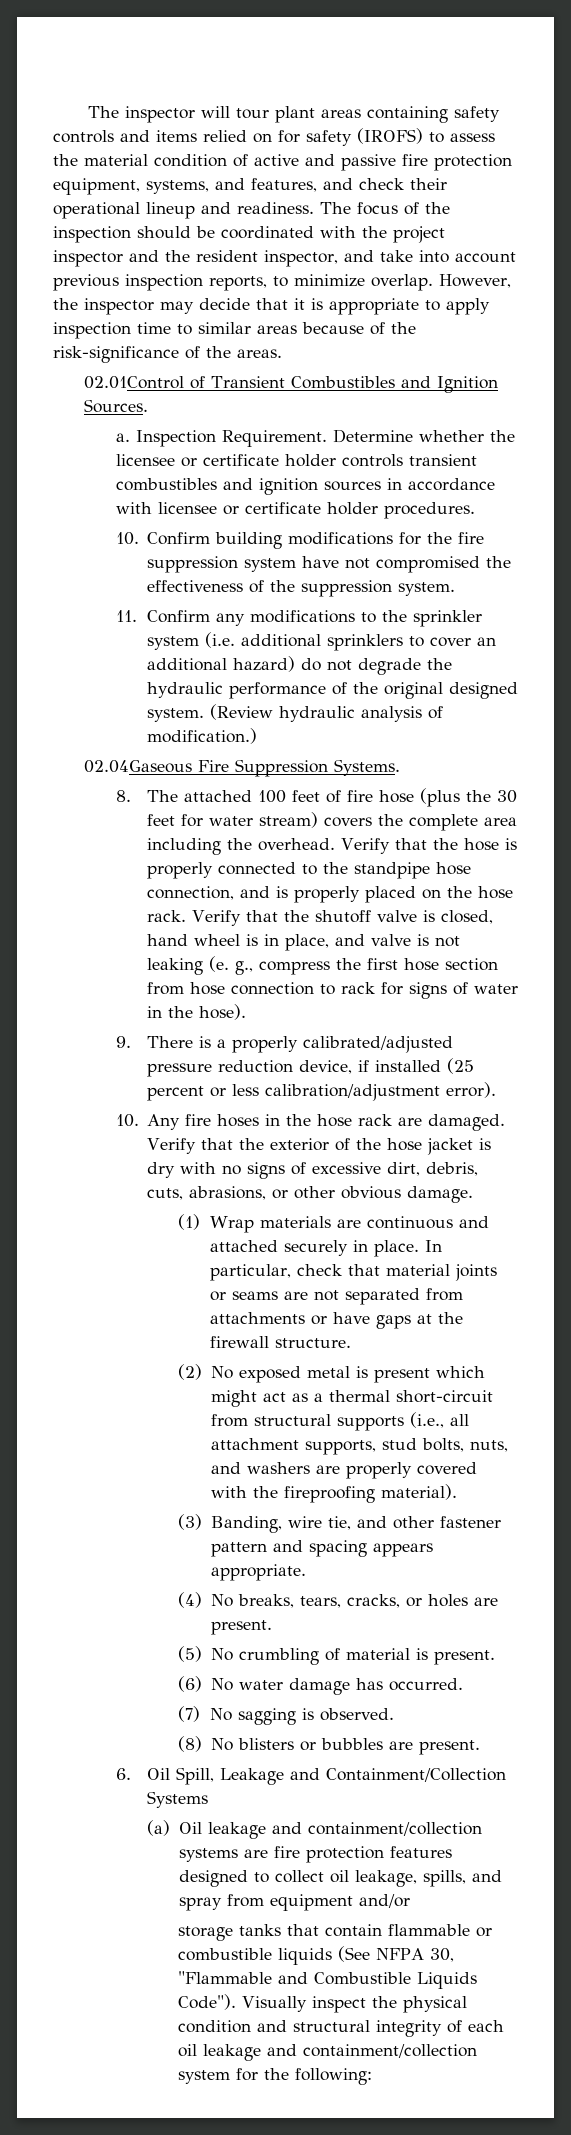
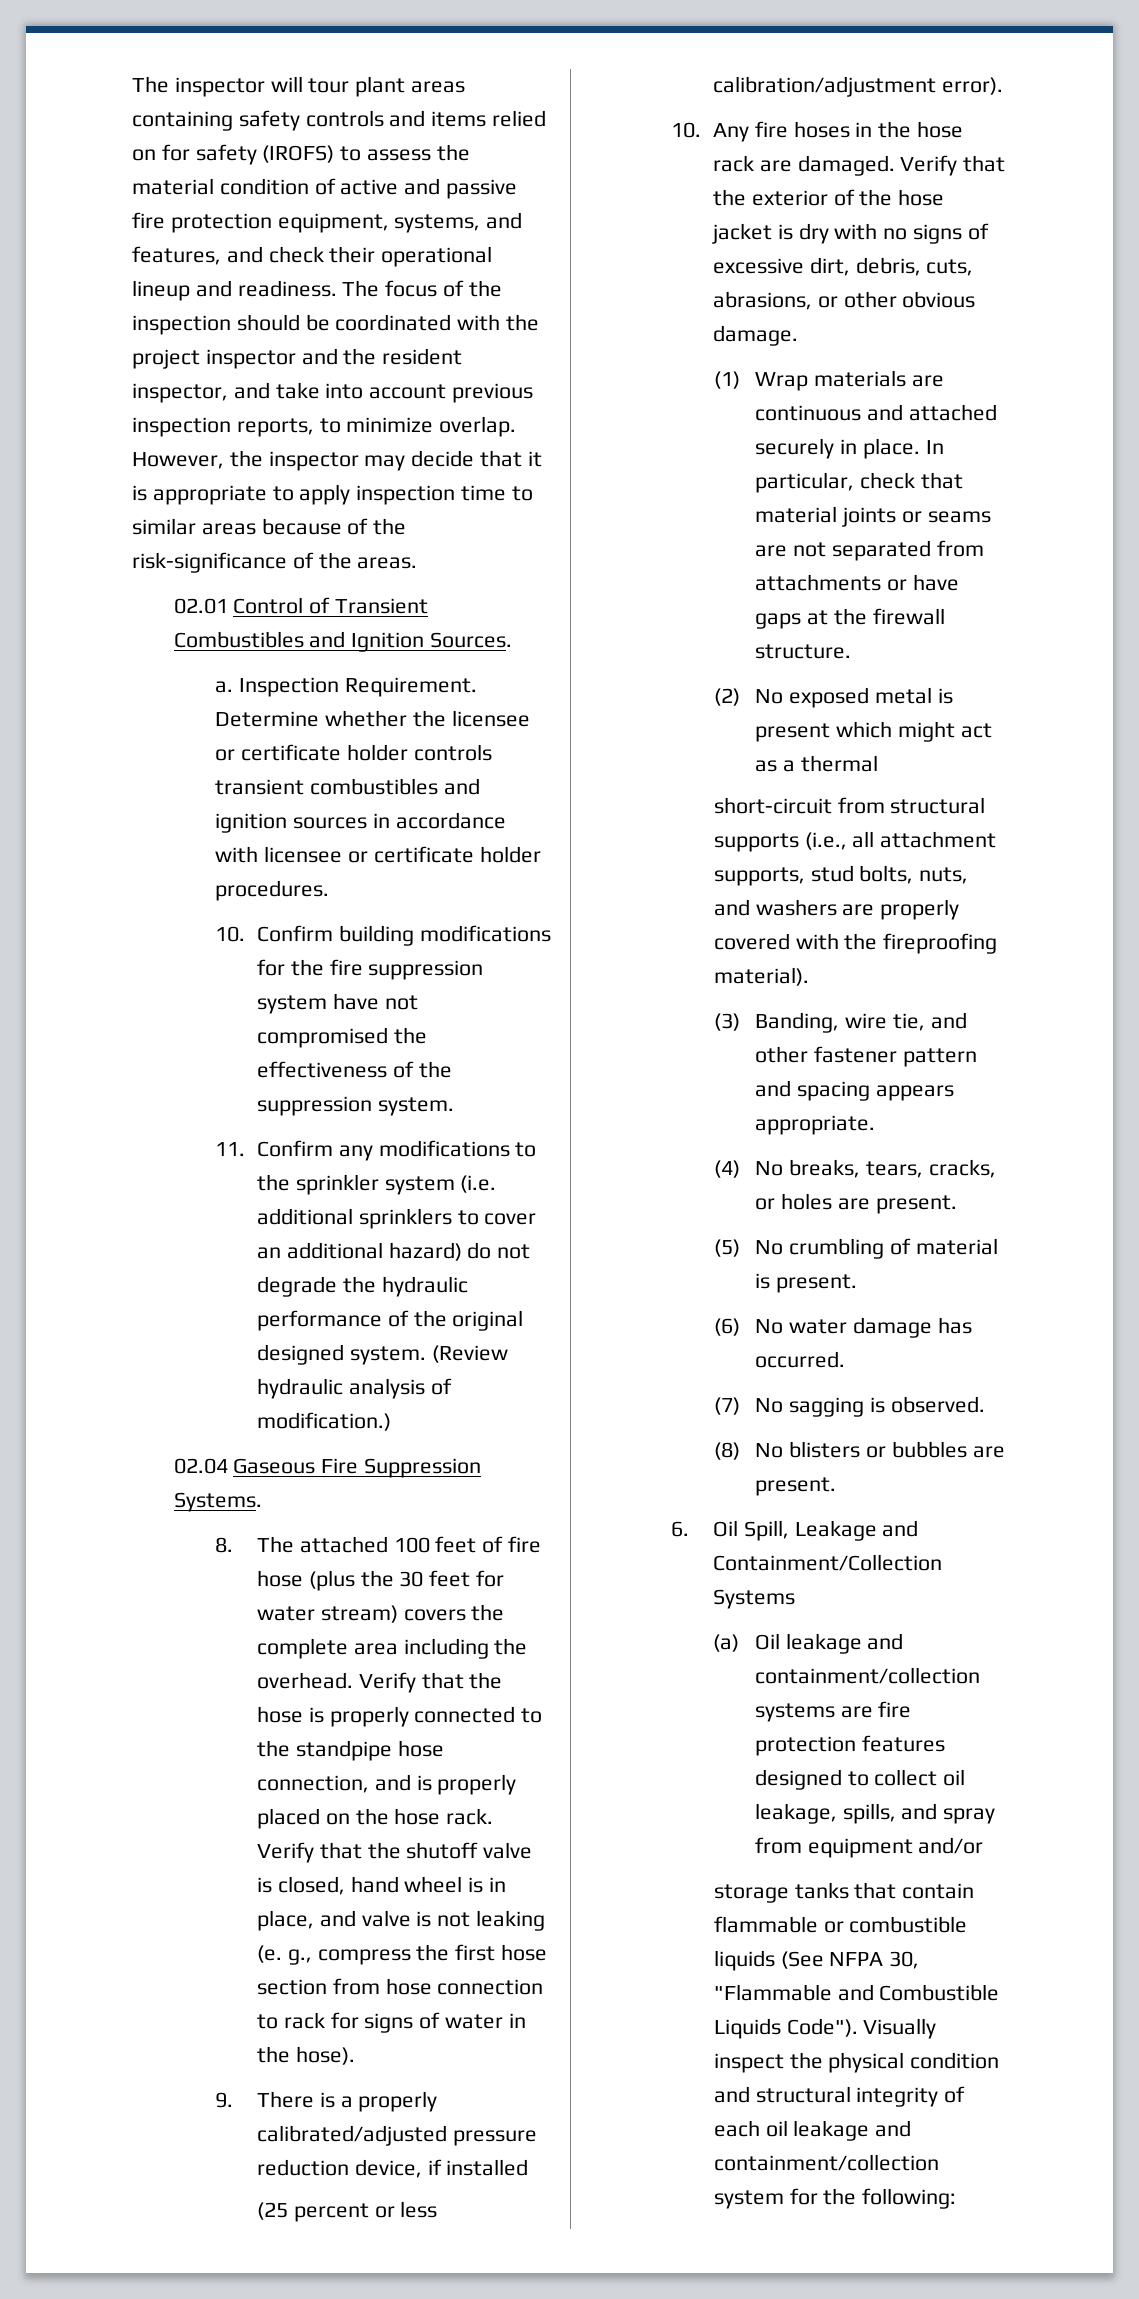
[84,376,185,389] 02.01Control -> [173,597,304,614] 02.01 Control
[84,760,193,773] 02.04Gaseous -> [173,1458,316,1474] 02.04 Gaseous
(441, 1066) none -> (529, 2167) //
(391, 1396) none -> (878, 763) //

